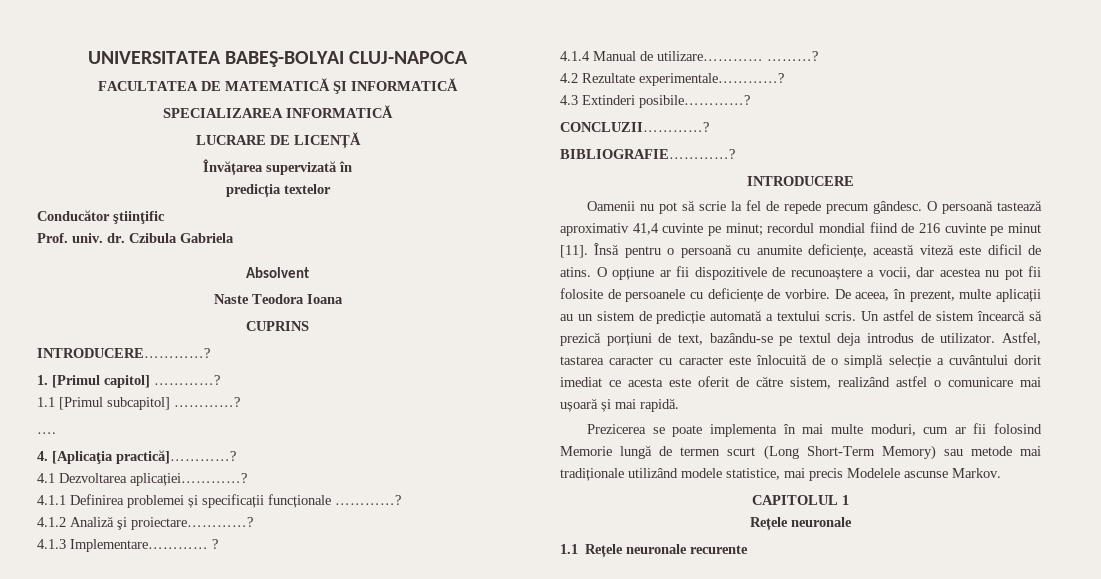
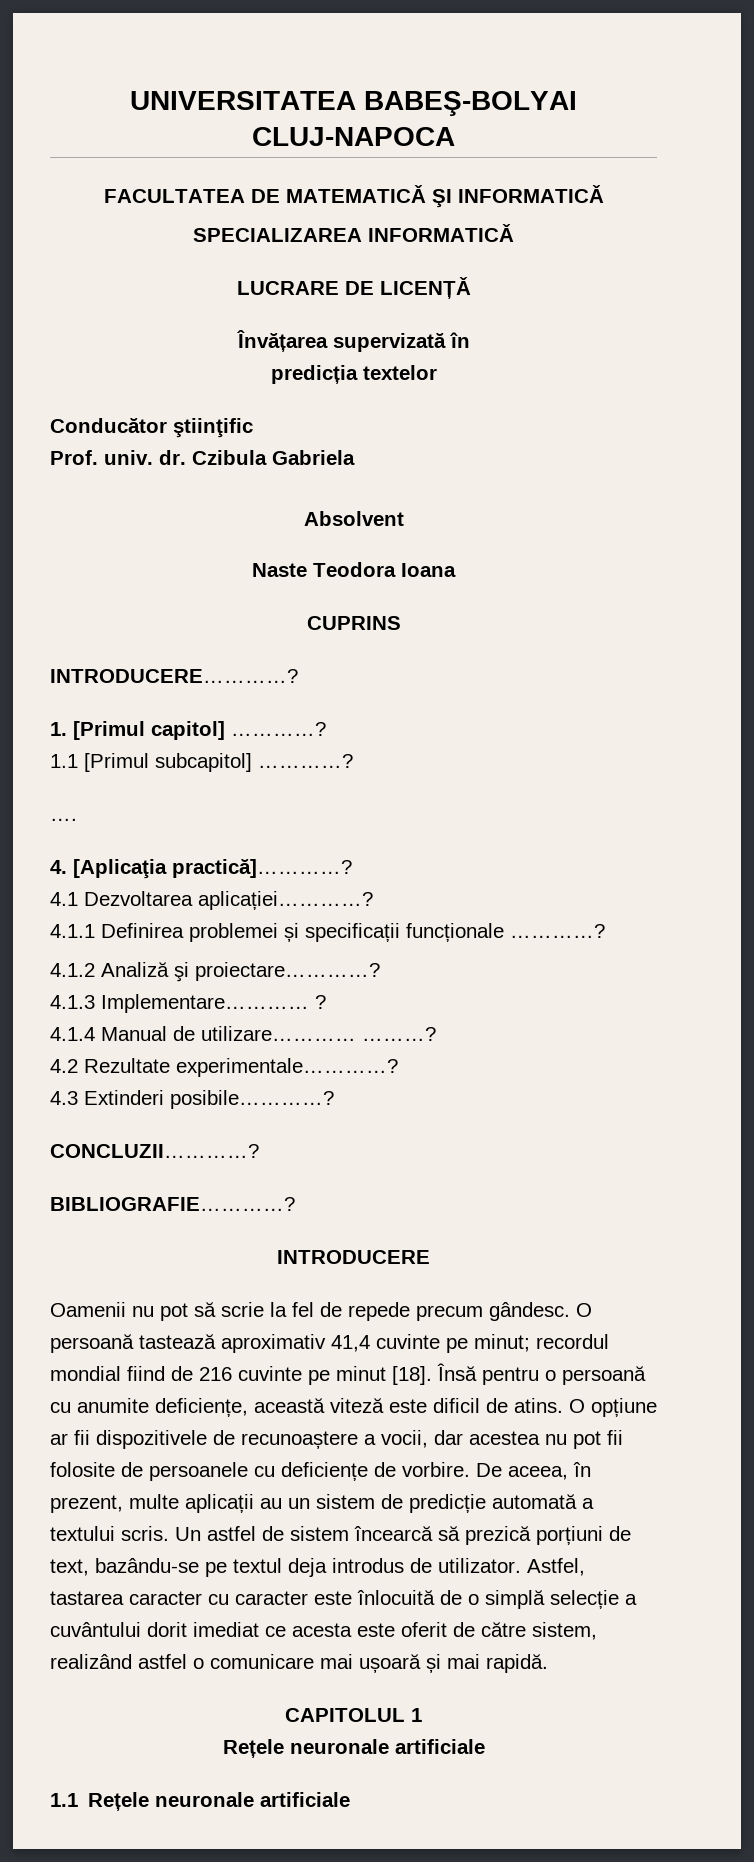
[560,245,588,258] [11]. -> [392,1366,432,1385] [18].
[587,423,1042,437] [560,445,1041,460] [560,468,1001,481] // Prezicerea se poate implementa în mai multe moduri, cum ar fii folosind Memorie lungă de termen scurt (Long Short-Term Memory) sau metode mai tradiționale utilizând modele statistice, mai precis Modelele ascunse Markov. -> (548, 1663) none
(852, 522) none -> [394,1739,485,1754] artificiale
[690,545,749,554] recurente -> [260,1792,351,1807] artificiale

